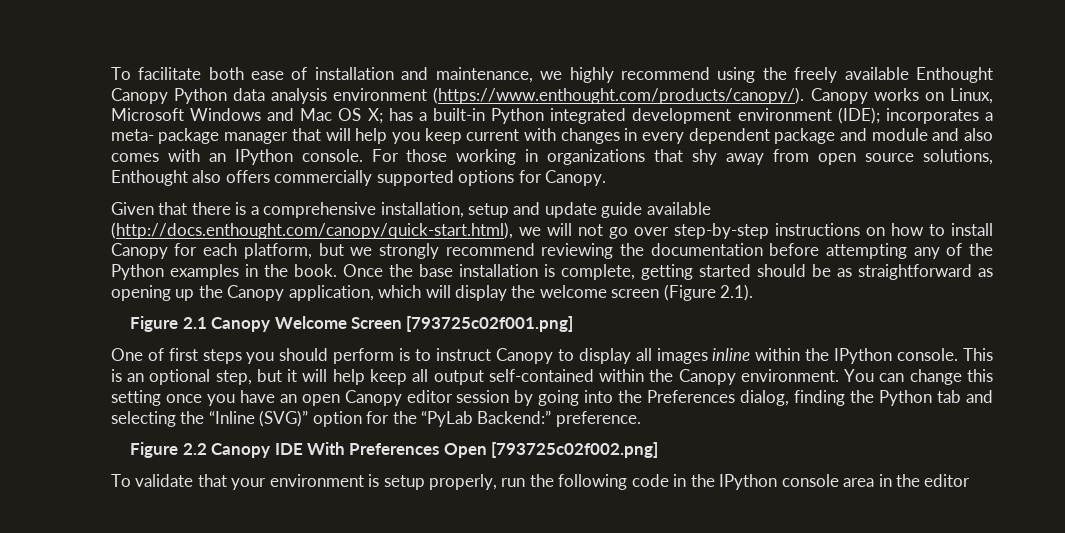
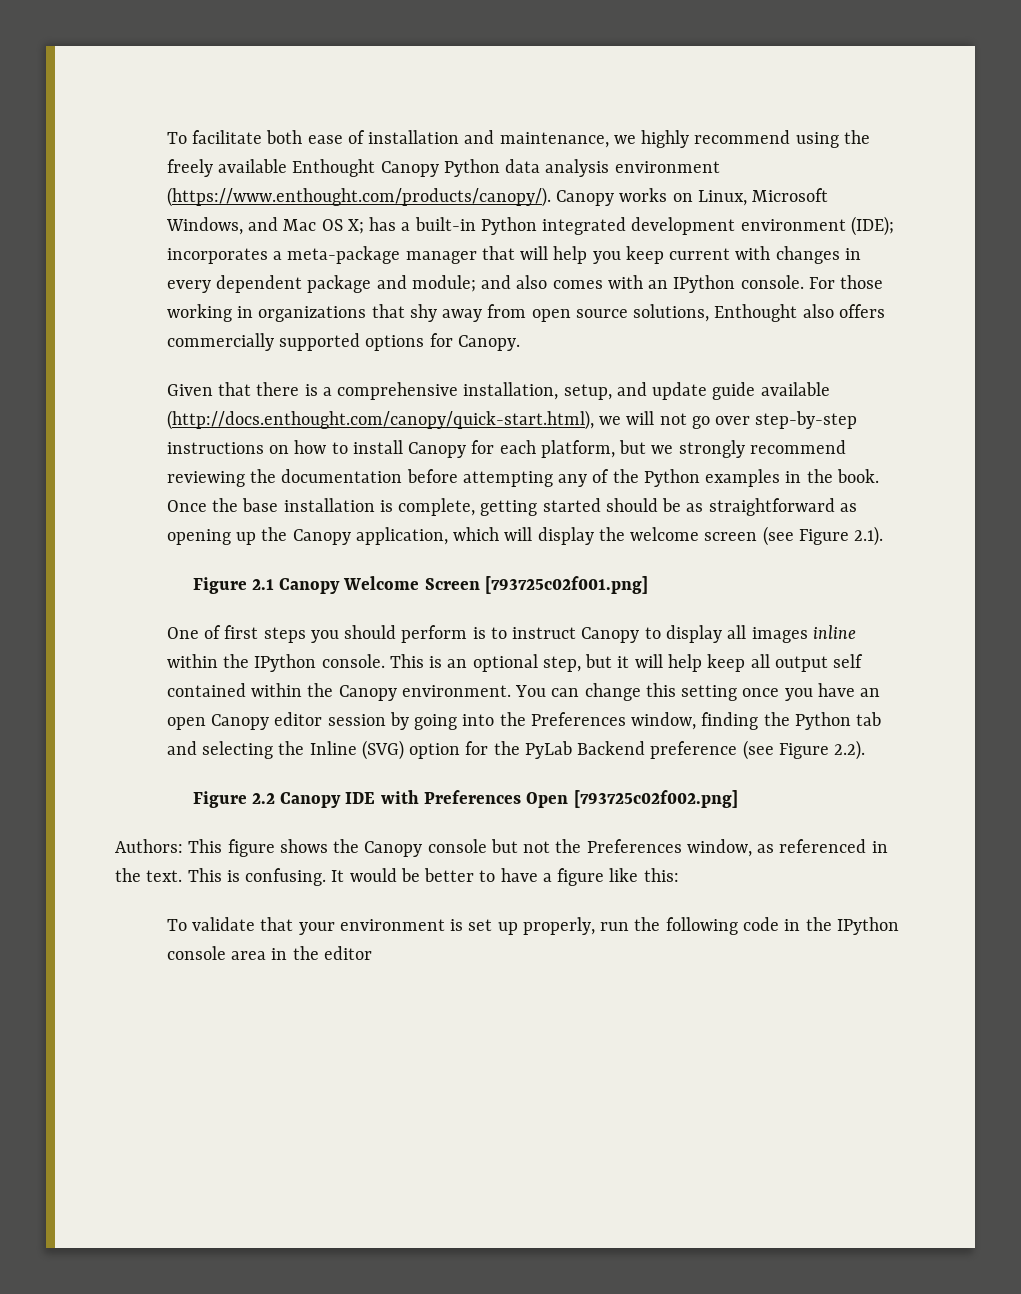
[189,108,261,121] Windows -> [165,217,243,235] Windows,
[110,128,220,144] meta- package -> [287,246,401,264] meta-package
[871,128,928,141] module -> [411,275,476,292] module;
[467,203,509,218] setup -> [563,384,612,400] setup,
[663,284,716,301] (Figure -> [762,526,849,546] (see Figure
[488,369,594,382] self-contained -> [833,654,864,668] [166,683,246,697] self contained
[740,390,790,406] dialog, -> [631,712,697,730] window,
[208,410,309,427] “Inline (SVG)” -> [309,740,404,760] Inline (SVG)
[420,410,641,427] “PyLab Backend:” preference. -> [524,740,866,760] PyLab Backend preference (see Figure 2.2).
[306,442,345,455] With -> [380,790,419,804] with
(659, 450) none -> [115,839,888,857] [115,868,679,886] // Authors: This figure shows the Canopy console but not the Preferences window, as referenced in the text. This is confusing. It would be better to have a figure like this:
[383,475,425,490] setup -> [468,919,518,935] set up

